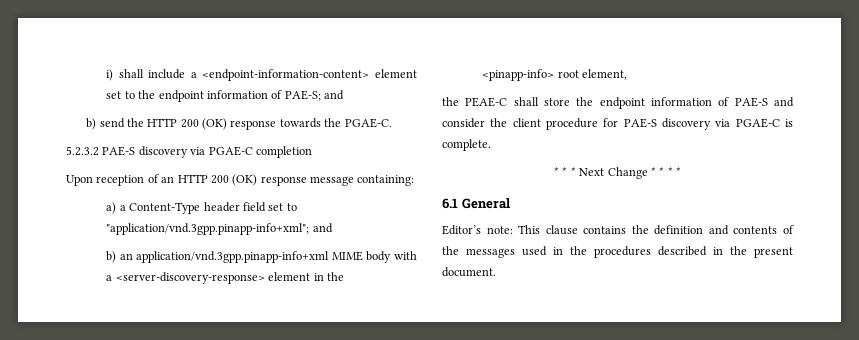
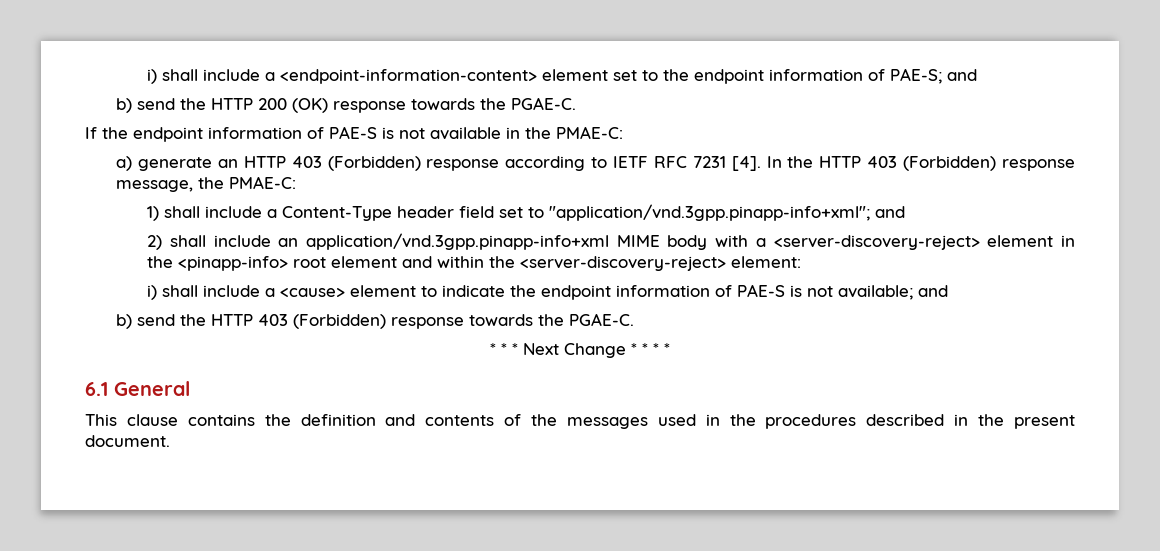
[66,146,312,158] [66,174,415,186] [106,202,117,214] 5.2.3.2 PAE-S discovery via PGAE-C completion // Upon reception of an HTTP 200 (OK) response message containing: // a) -> [85,126,623,142] [116,156,1076,171] [116,176,297,192] [147,206,263,221] If the endpoint information of PAE-S is not available in the PMAE-C: // a) generate an HTTP 403 (Forbidden) response according to IETF RFC 7231 [4]. In the HTTP 403 (Forbidden) response message, the PMAE-C: // 1) shall include
[106,251,117,263] b) -> [147,235,271,250] 2) shall include
[115,272,265,284] <server-discovery-response> -> [773,235,980,250] <server-discovery-reject>
[582,69,628,80] [442,97,794,109] [442,118,793,130] [442,139,491,151] element, // the PEAE-C shall store the endpoint information of PAE-S and consider the client procedure for PAE-S discovery via PGAE-C is complete. -> [331,256,802,271] [147,284,949,300] [116,313,635,329] element and within the <server-discovery-reject> element: // i) shall include a <cause> element to indicate the endpoint information of PAE-S is not available; and // b) send the HTTP 403 (Forbidden) response towards the PGAE-C.
[442,225,513,235] Editor’s note: -> (190, 388) none

